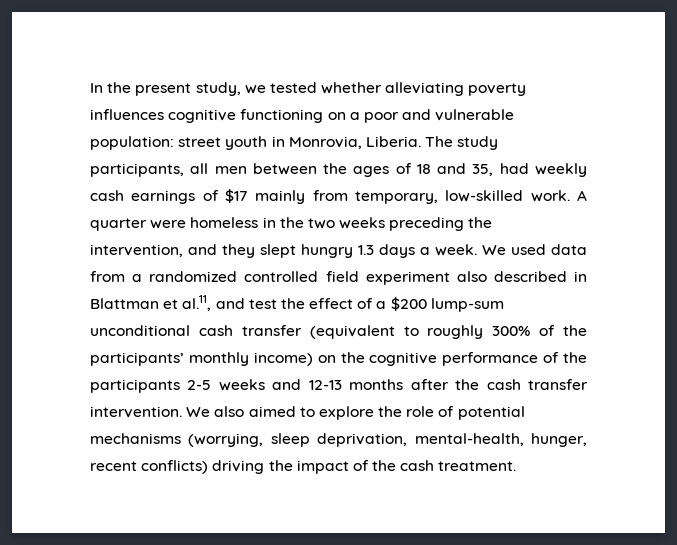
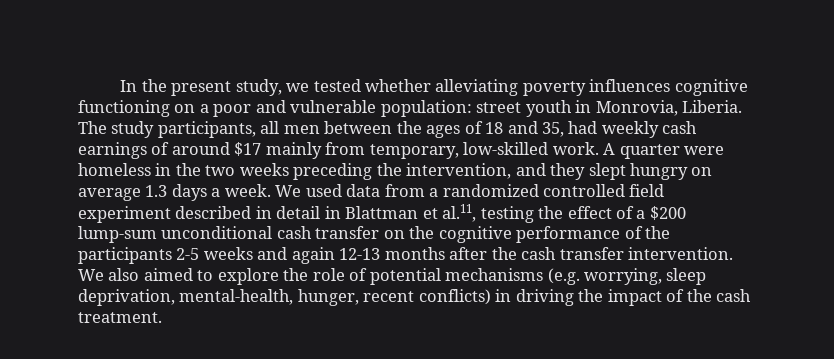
(219, 195) none -> [171,142,230,155] around
(353, 251) none -> [691,167,713,176] [78,188,141,201] on average
[456,271,487,282] also -> (171, 214) none
(587, 276) none -> [276,206,341,219] detail in
[215,298,277,309] and test -> [480,206,534,223] testing
[309,325,587,339] [90,352,313,366] (equivalent to roughly 300% of the participants’ monthly income) -> (380, 232) none
(302, 384) none -> [291,247,335,264] again
[188,433,264,447] (worrying, -> [547,268,663,285] (e.g. worrying,
(209, 467) none -> [495,289,512,302] in

